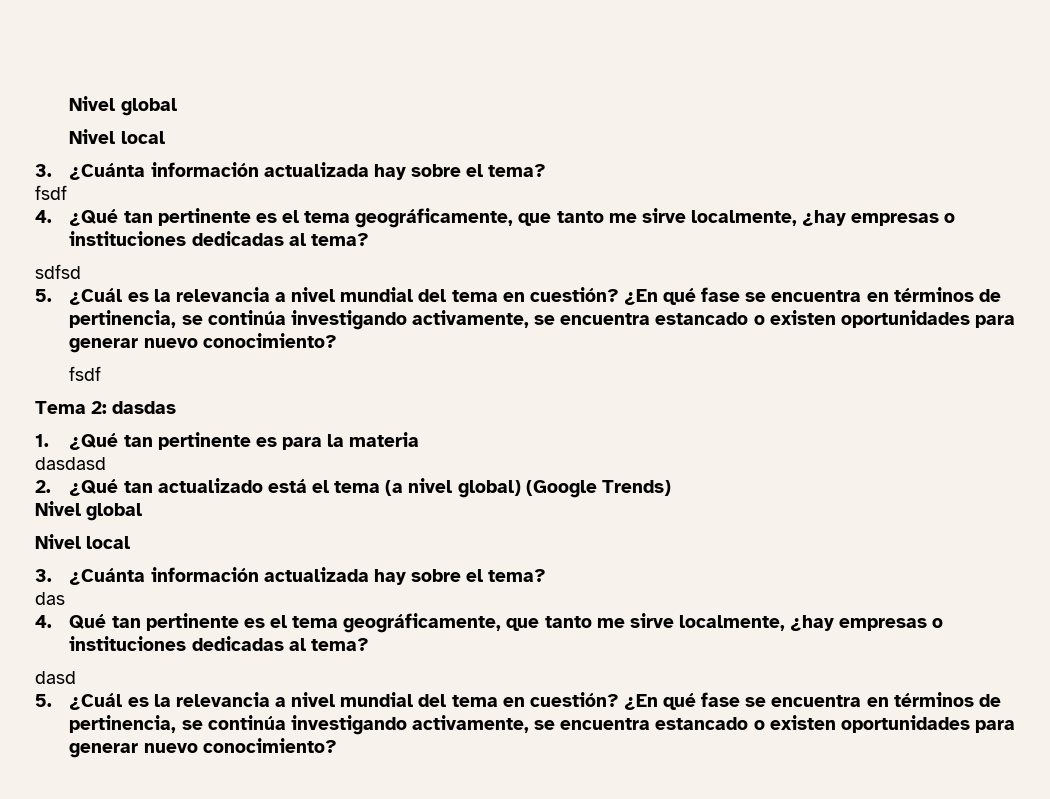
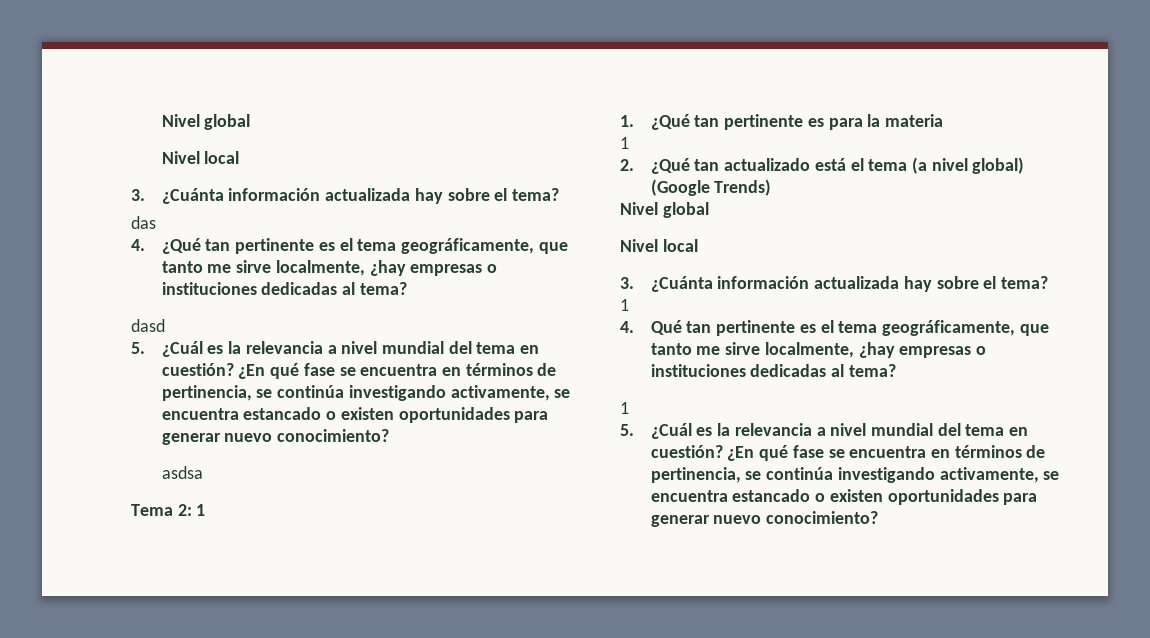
[35,185,67,200] [35,208,956,228] [69,231,369,246] [35,264,81,279] [35,287,1001,305] [69,310,1015,330] [69,333,337,353] [69,366,102,381] [35,401,177,414] [35,432,420,450] [35,457,106,470] [35,478,671,498] [35,501,143,521] [35,534,131,549] [35,567,547,585] // fsdf // 4. ¿Qué tan pertinente es el tema geográficamente, que tanto me sirve localmente, ¿hay empresas o instituciones dedicadas al tema? // sdfsd // 5. ¿Cuál es la relevancia a nivel mundial del tema en cuestión? ¿En qué fase se encuentra en términos de pertinencia, se continúa investigando activamente, se encuentra estancado o existen oportunidades para generar nuevo conocimiento? // fsdf // Tema 2: dasdas // 1. ¿Qué tan pertinente es para la materia // dasdasd // 2. ¿Qué tan actualizado está el tema (a nivel global) (Google Trends) // Nivel global // Nivel local // 3. ¿Cuánta información actualizada hay sobre el tema? -> (560, 194) none
[69,614,107,629] Qué -> [161,238,201,254] ¿Qué
(337, 745) none -> [161,466,203,479] [131,504,206,516] [620,114,944,130] [620,137,629,149] [620,157,1025,174] [650,179,772,196] [620,202,709,218] [620,239,698,252] [620,276,1049,292] [620,299,629,311] [620,320,1049,336] [650,342,987,358] [650,364,896,377] [620,402,629,414] [620,423,1029,439] [650,445,1046,461] [650,467,1060,483] [650,489,1038,505] [650,511,879,527] // asdsa // Tema 2: 1 // 1. ¿Qué tan pertinente es para la materia // 1 // 2. ¿Qué tan actualizado está el tema (a nivel global) (Google Trends) // Nivel global // Nivel local // 3. ¿Cuánta información actualizada hay sobre el tema? // 1 // 4. Qué tan pertinente es el tema geográficamente, que tanto me sirve localmente, ¿hay empresas o instituciones dedicadas al tema? // 1 // 5. ¿Cuál es la relevancia a nivel mundial del tema en cuestión? ¿En qué fase se encuentra en términos de pertinencia, se continúa investigando activamente, se encuentra estancado o existen oportunidades para generar nuevo conocimiento?

